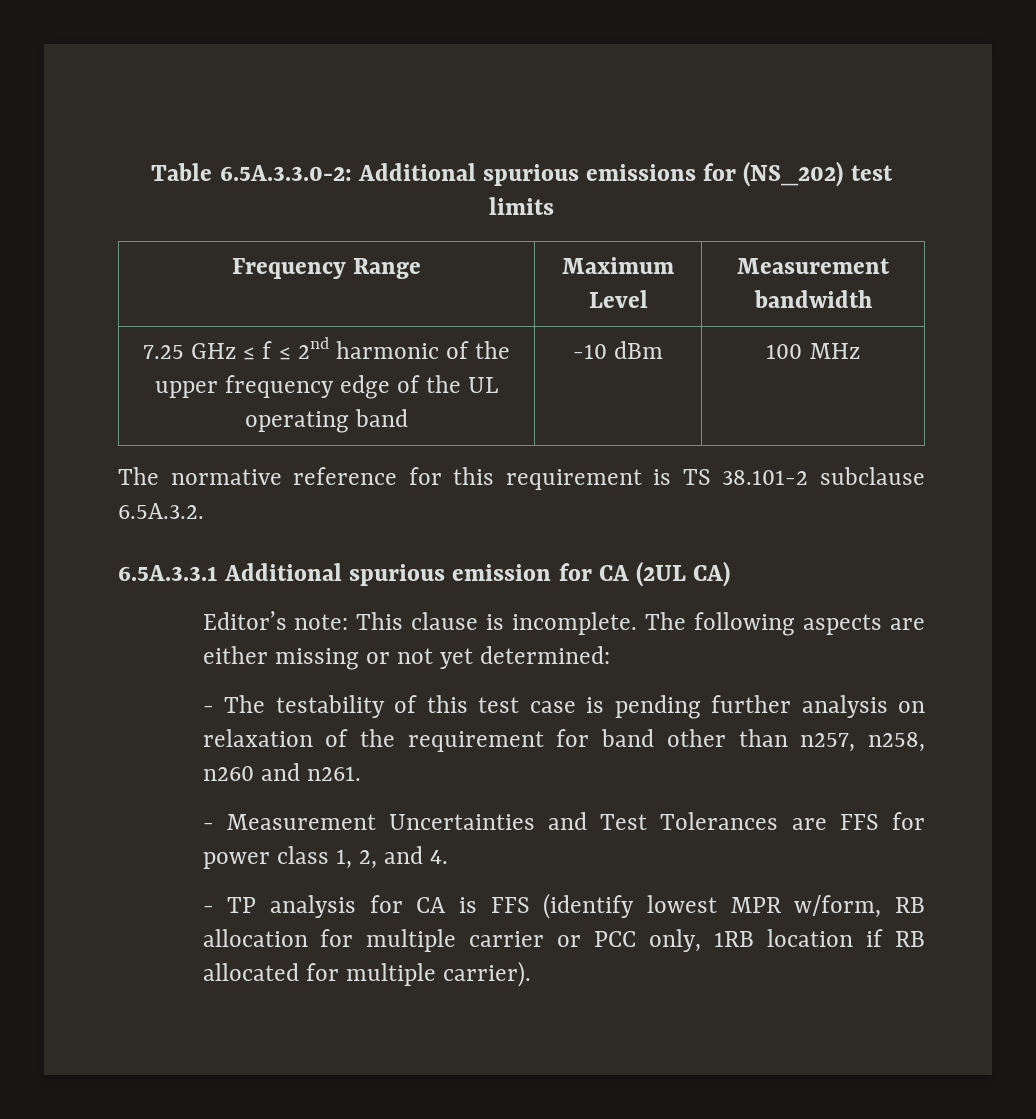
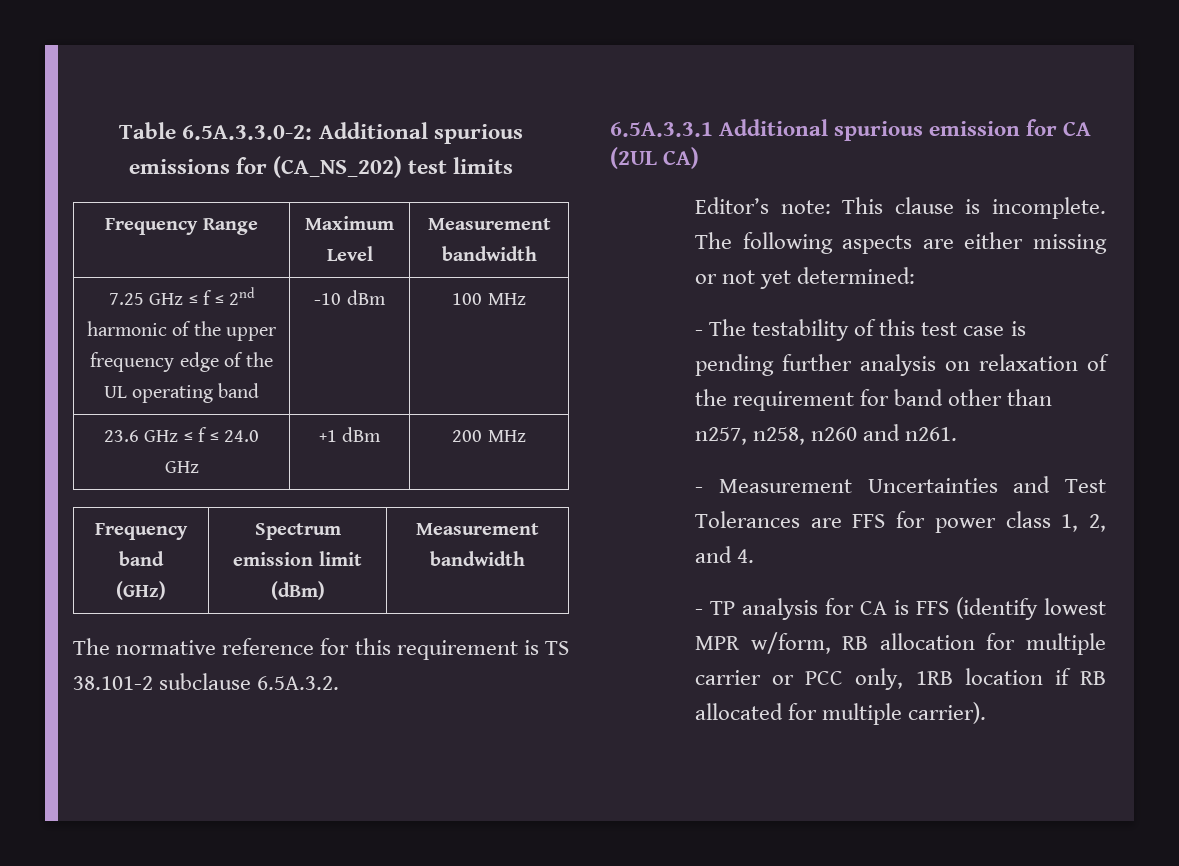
[743,161,844,187] (NS_202) -> [273,156,402,178] (CA_NS_202)
(860, 351) none -> [104,427,259,442] [164,461,199,473] [318,427,382,442] [452,430,526,442] [95,523,188,540] [119,551,164,566] [116,581,166,600] [254,523,341,540] [233,551,362,566] [270,581,325,600] [416,523,539,535] [430,551,525,566] // 23.6 GHz ≤ f ≤ 24.0 GHz | +1 dBm | 200 MHz // Frequency band // (GHz) | Spectrum emission limit (dBm) | Measurement bandwidth

